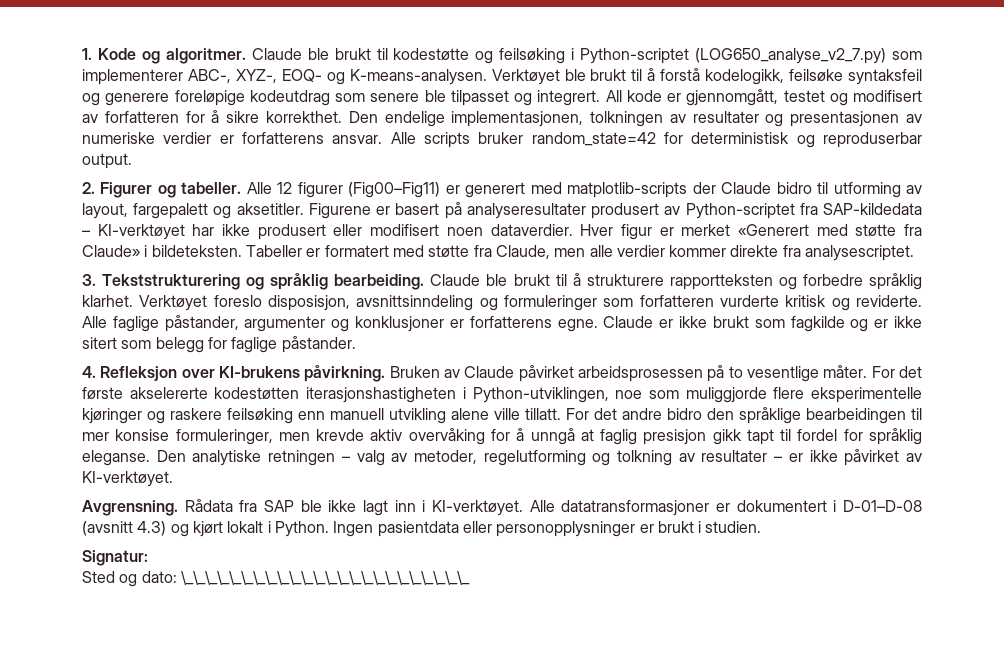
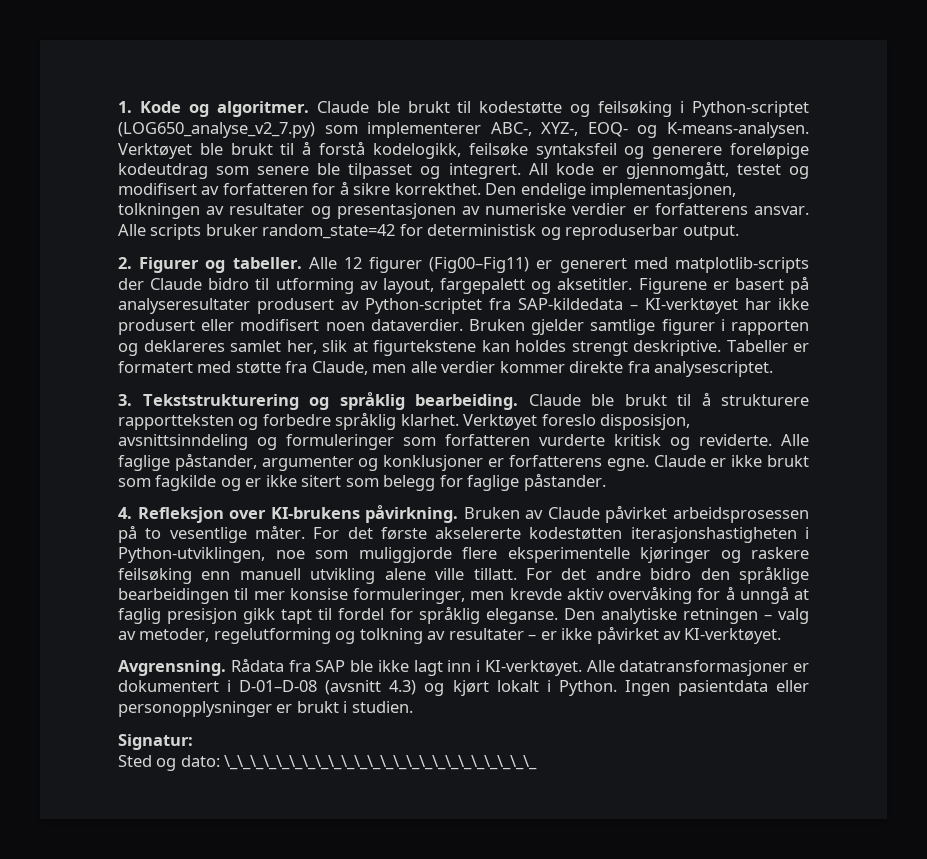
[580,224,922,240] [82,245,242,257] Hver figur er merket «Generert med støtte fra Claude» i bildeteksten. -> [469,319,810,335] [118,340,721,356] Bruken gjelder samtlige figurer i rapporten og deklareres samlet her, slik at figurtekstene kan holdes strengt deskriptive.

